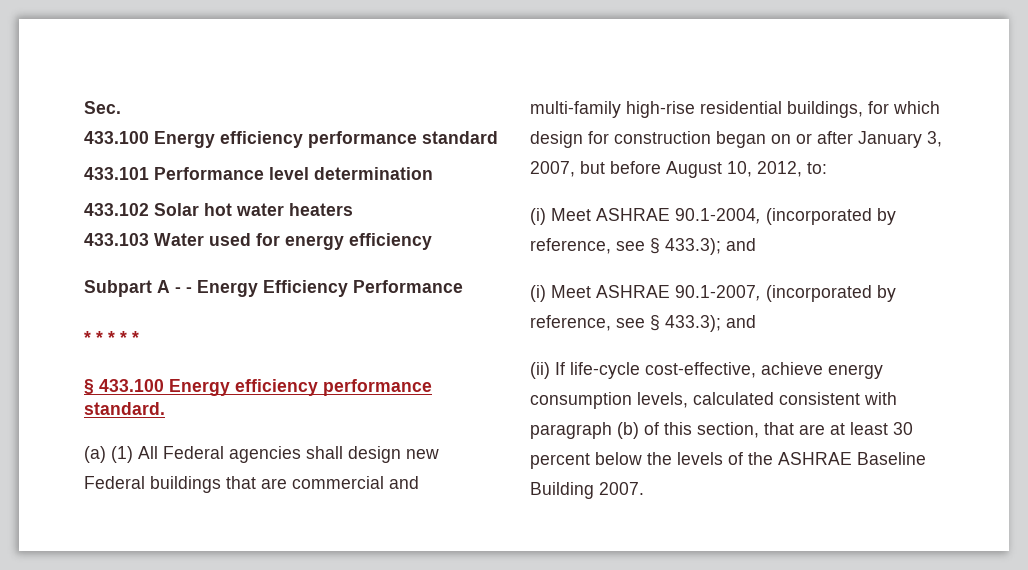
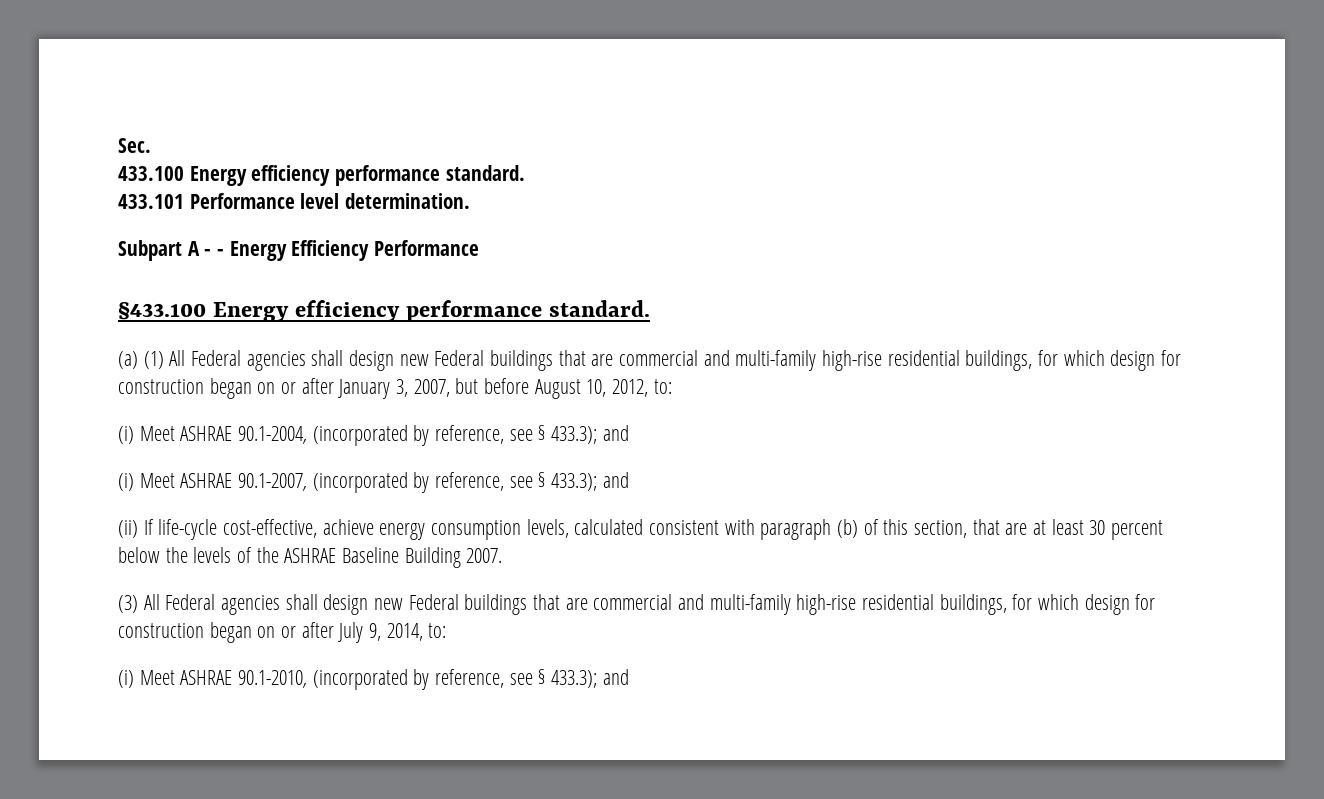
[422,131,498,144] standard -> [445,165,525,181] standard.
[314,167,433,180] [84,203,353,216] [84,233,432,250] determination // 433.102 Solar hot water heaters // 433.103 Water used for energy efficiency -> [345,193,471,209] determination.
[84,331,139,344] [84,379,164,394] * * * * * // § 433.100 -> [118,302,206,320] §433.100
(644, 488) none -> [118,594,1156,615] [118,622,447,643] [118,669,629,690] // (3) All Federal agencies shall design new Federal buildings that are commercial and multi-family high-rise residential buildings, for which design for construction began on or after July 9, 2014, to: // (i) Meet ASHRAE 90.1-2010, (incorporated by reference, see § 433.3); and

